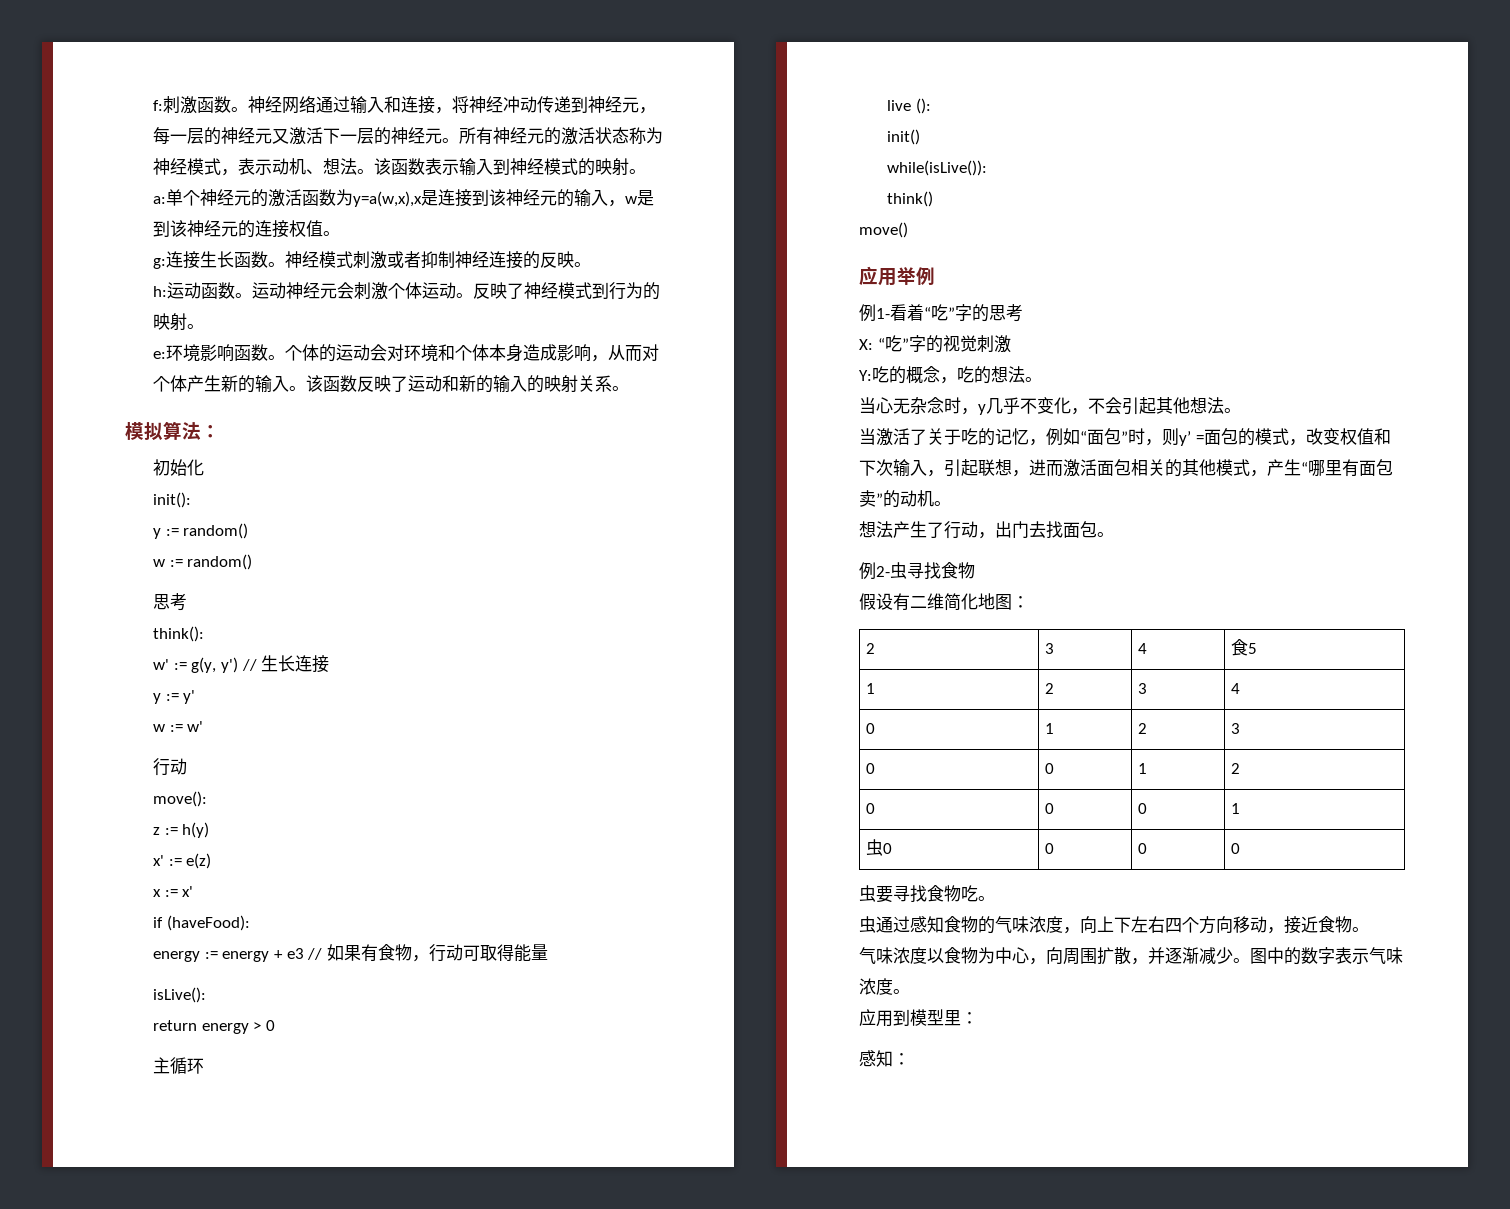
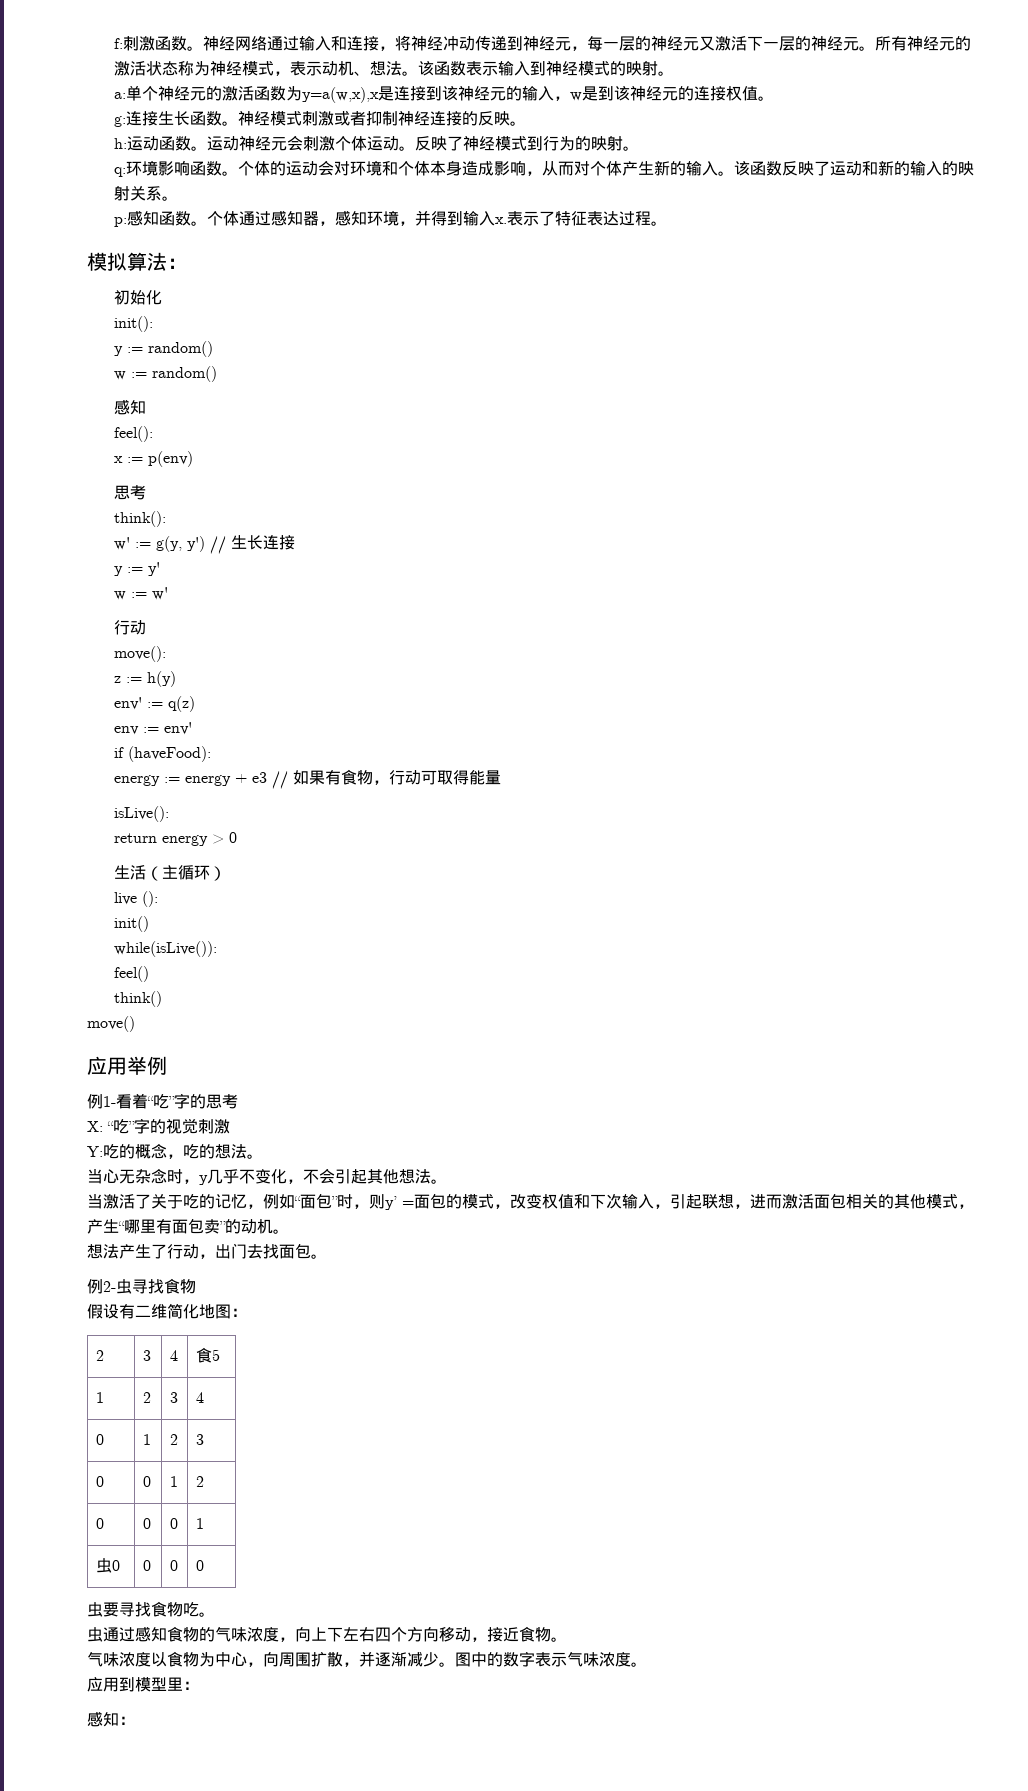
[153,351,167,359] e: -> [114,167,127,177] q:
(630, 388) none -> [114,210,668,227] // p:感知函数。个体通过感知器，感知环境，并得到输入x.表示了特征表达过程。
(253, 562) none -> [114,399,147,415] [114,426,154,442] [114,451,194,467] // 感知 // feel(): // x := p(env)
[153,853,212,869] [153,886,194,897] x' := e(z) // x := x' -> [114,696,196,712] [114,722,193,735] env' := q(z) // env := env'
(275, 1025) none -> [114,865,163,881] 生活（
(205, 1066) none -> [210,866,227,881] ）
(988, 168) none -> [114,966,150,982] // feel()

